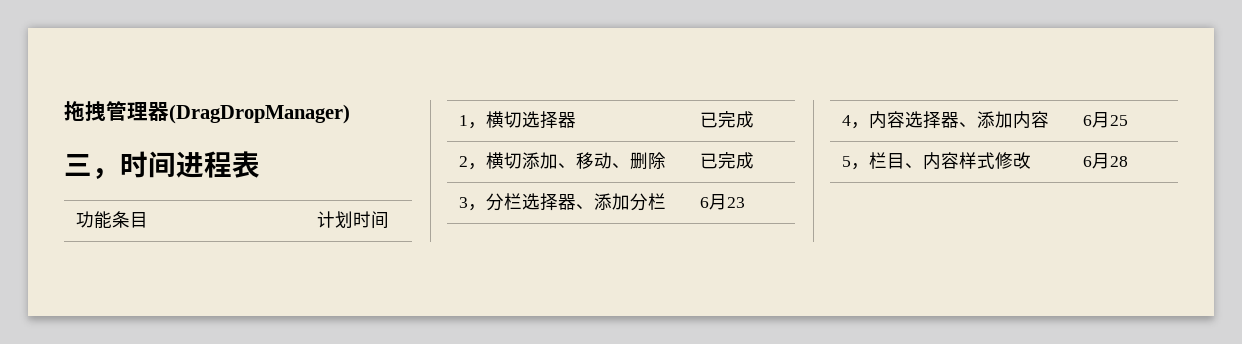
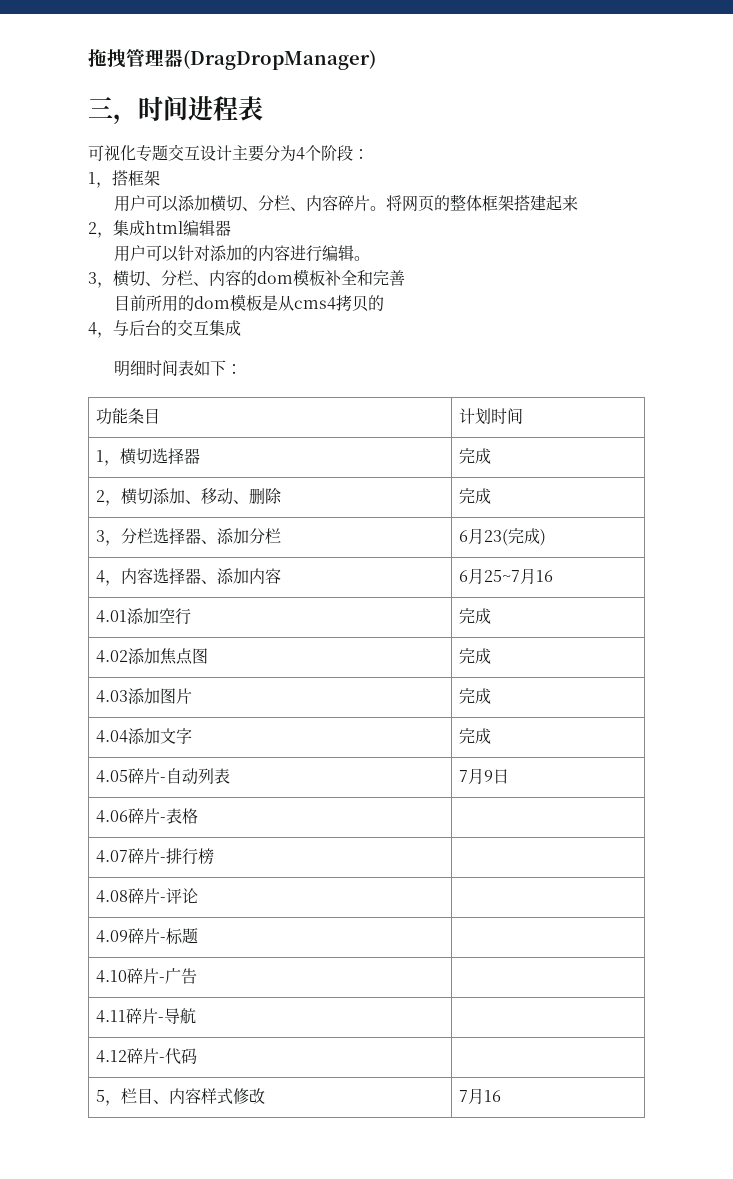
(260, 164) none -> [88,144,369,162] [88,170,160,188] [113,194,578,212] [88,220,231,238] [113,245,370,262] [88,269,405,288] [113,294,384,312] [88,319,241,338] [113,360,242,377] // 可视化专题交互设计主要分为4个阶段： // 1，搭框架 // 用户可以添加横切、分栏、内容碎片。将网页的整体框架搭建起来 // 2，集成html编辑器 // 用户可以针对添加的内容进行编辑。 // 3，横切、分栏、内容的dom模板补全和完善 // 目前所用的dom模板是从cms4拷贝的 // 4，与后台的交互集成 // 明细时间表如下：
[700,112,719,128] 已 -> (200, 456) none
[700,153,719,169] 已 -> (282, 496) none
[727,197,746,208] 23 -> [483,528,546,546] 23(完成)
[1110,115,1129,126] 25 -> [483,568,553,584] [95,608,191,625] [458,608,491,624] [95,648,208,665] [458,648,491,664] [95,688,192,704] [458,688,491,704] [95,728,192,744] [458,728,491,744] [95,768,230,785] [458,768,509,784] [95,808,198,824] [95,848,214,865] [95,888,198,904] [95,928,198,945] [95,968,197,984] [95,1008,196,1024] [95,1048,197,1065] 25~7月16 // 4.01添加空行 | 完成 // 4.02添加焦点图 | 完成 // 4.03添加图片 | 完成 // 4.04添加文字 | 完成 // 4.05碎片-自动列表 | 7月9日 // 4.06碎片-表格 | // 4.07碎片-排行榜 | // 4.08碎片-评论 | // 4.09碎片-标题 | // 4.10碎片-广告 | // 4.11碎片-导航 | // 4.12碎片-代码 |
[1083,153,1129,169] 6月28 -> [458,1088,501,1104] 7月16

